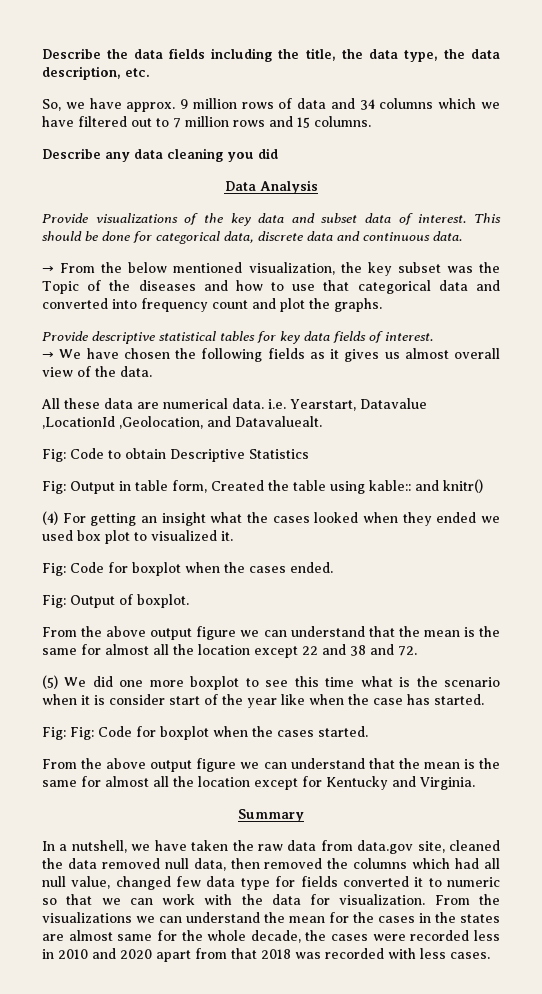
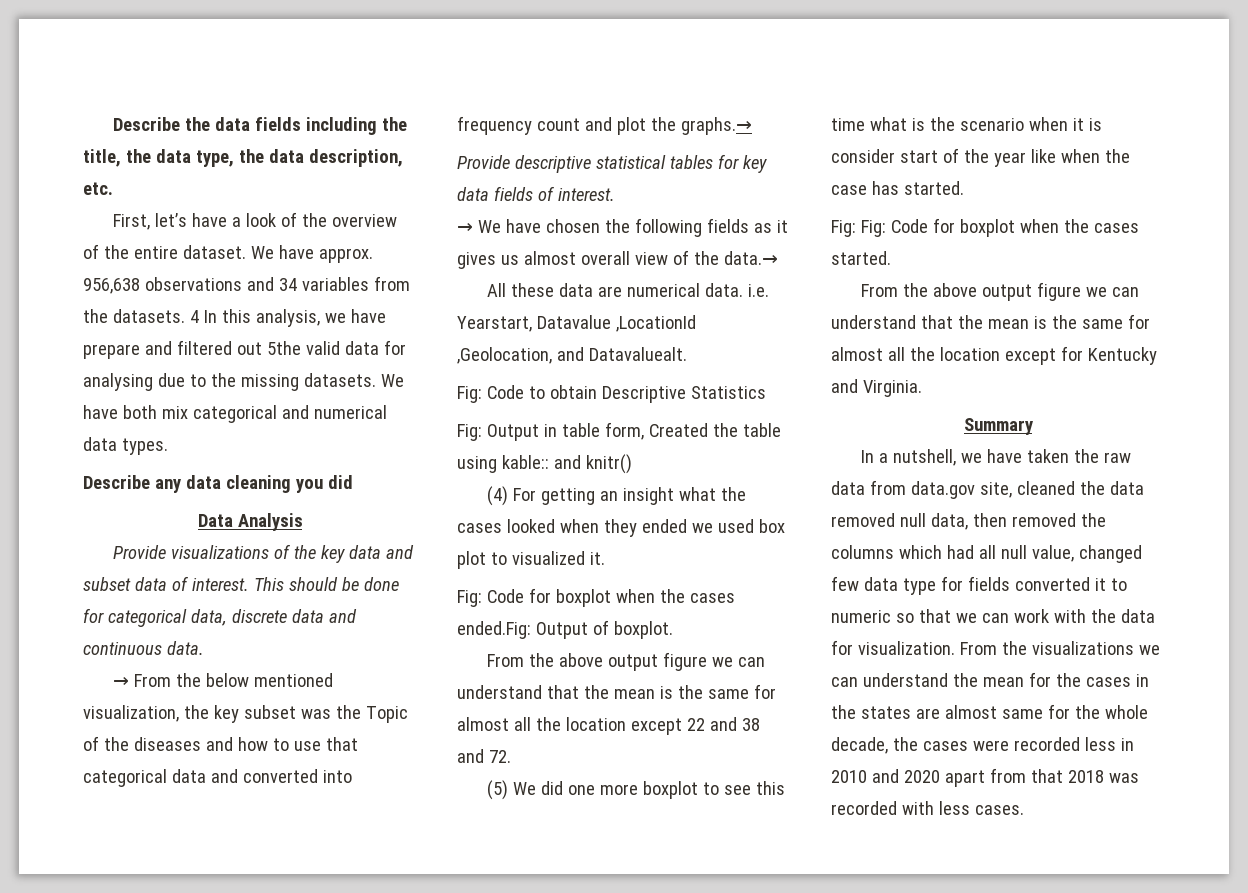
[42,98,501,112] [42,116,371,128] So, we have approx. 9 million rows of data and 34 columns which we have filtered out to 7 million rows and 15 columns. -> [112,212,397,230] [83,244,373,263] [83,276,410,294] [83,309,386,327] [83,340,406,359] [83,373,404,391] [83,405,387,423] [83,437,168,455] First, let’s have a look of the overview of the entire dataset. We have approx. 956,638 observations and 34 variables from the datasets. 4 In this analysis, we have prepare and filtered out 5the valid data for analysing due to the missing datasets. We have both mix categorical and numerical data types.
[334,298,382,312] graphs. -> [680,117,752,135] graphs.→
[120,366,152,377] data. -> [723,251,778,265] data.→
[290,562,333,573] [42,595,66,608] ended. // Fig: -> [457,621,531,639] ended.Fig:

